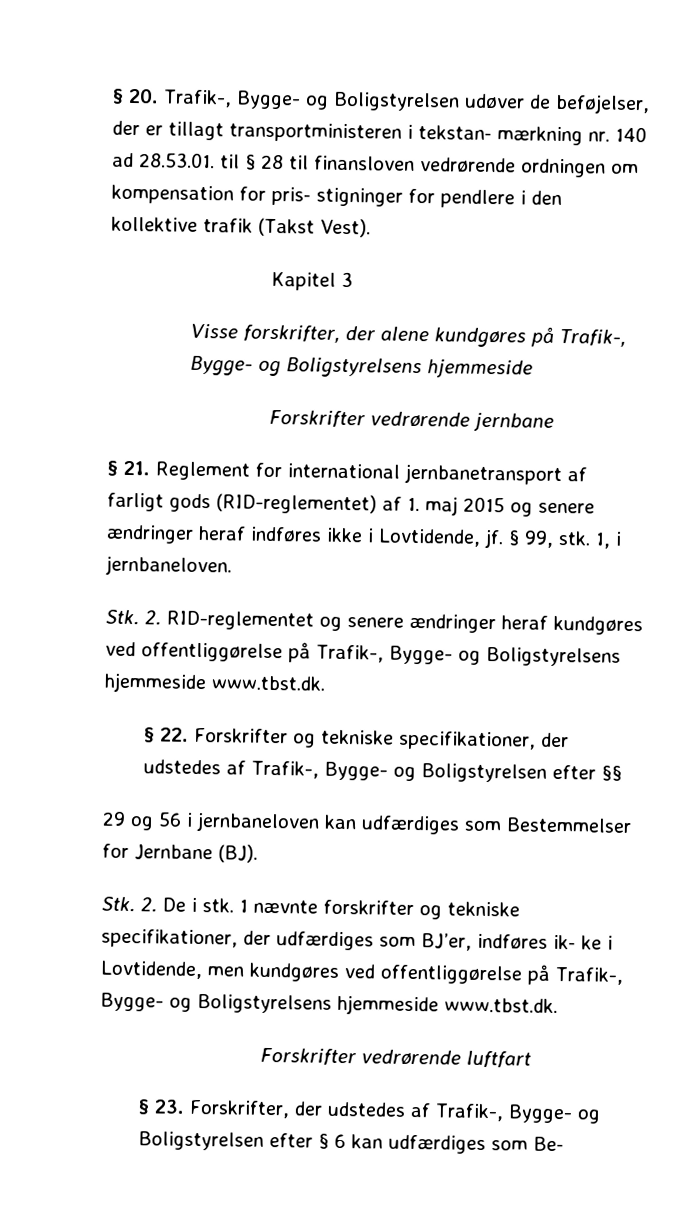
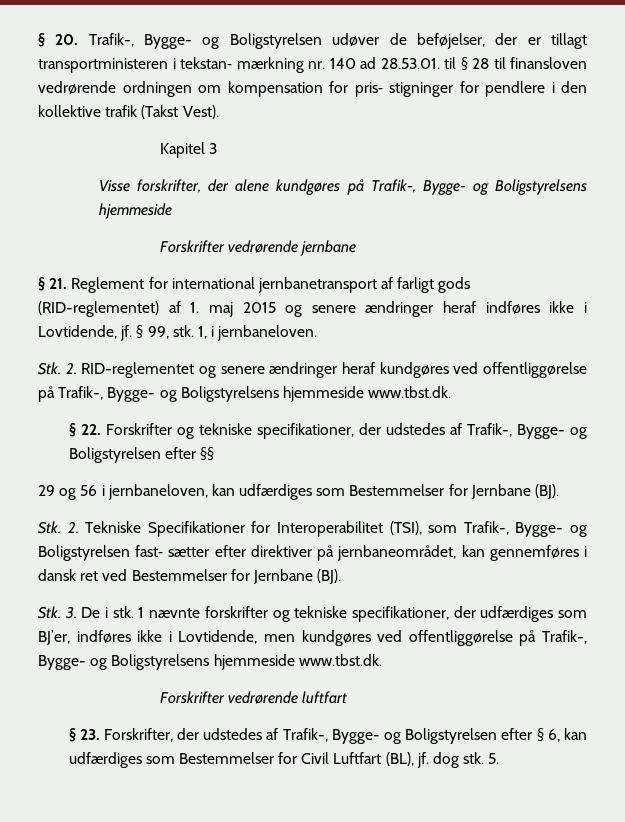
[196,811,320,833] jernbaneloven -> [107,484,208,500] jernbaneloven,
(157, 905) none -> [85,521,588,537] [38,545,587,561] [38,569,342,584] [38,606,77,619] Tekniske Specifikationer for Interoperabilitet (TSI), som Trafik-, Bygge- og Boligstyrelsen fast‐ sætter efter direktiver på jernbaneområdet, kan gennemføres i dansk ret ved Bestemmelser for Jernbane (BJ). // Stk. 3.
[553,934,602,950] ik‐ ke -> [137,630,163,642] ikke
[334,1133,565,1155] 6 kan udfærdiges som Be‐ -> [547,728,587,742] [68,752,500,768] 6, kan udfærdiges som Bestemmelser for Civil Luftfart (BL), jf. dog stk. 5.

